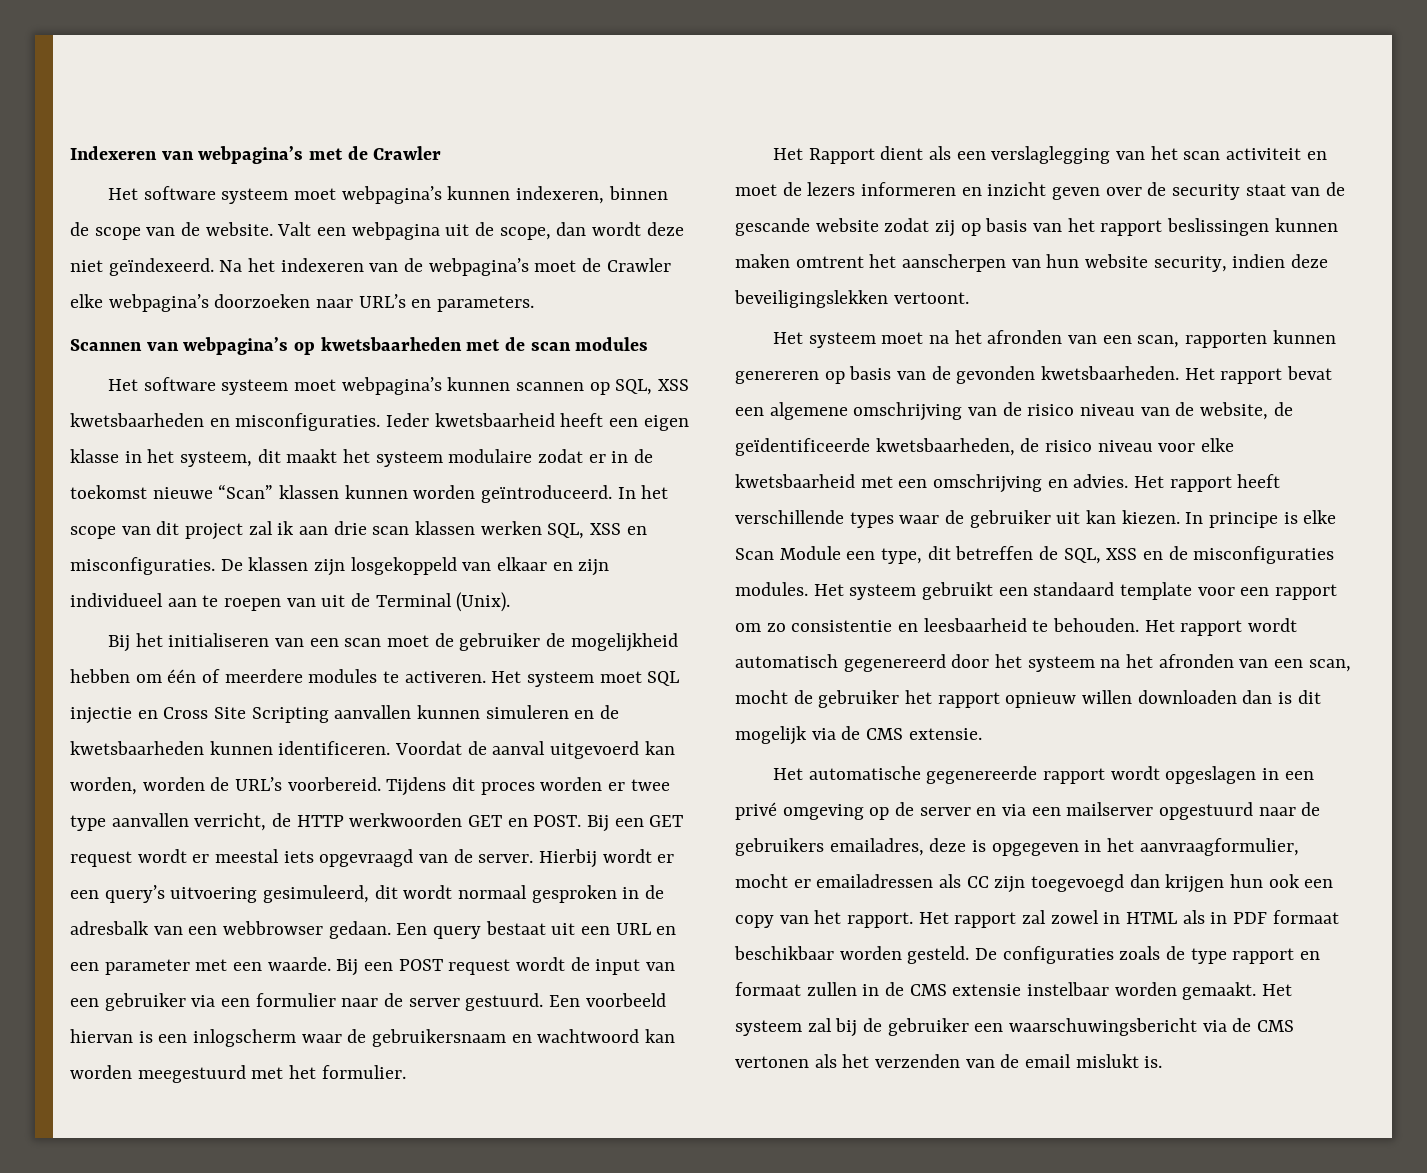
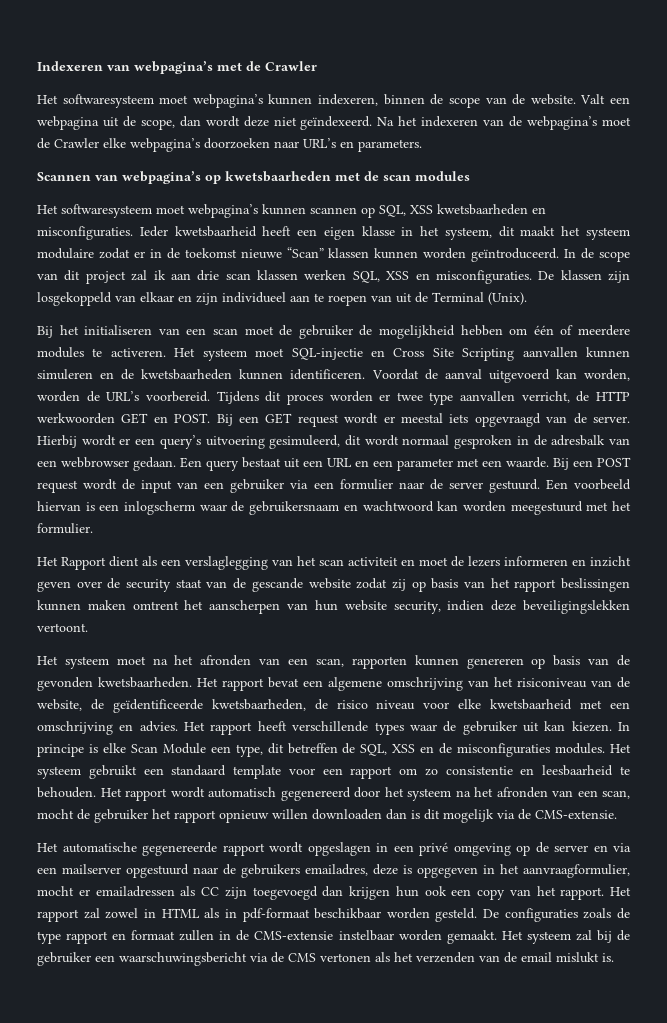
[143,186,289,204] software systeem -> [62,94,154,108] softwaresysteem
[143,377,289,395] software systeem -> [61,204,152,218] softwaresysteem
[641,485,669,499] het -> [581,248,595,259] de
[647,671,680,686] [70,707,132,724] SQL injectie -> [291,348,363,360] SQL-injectie
[1002,402,1136,416] de risico niveau -> [494,677,587,688] het risiconiveau
[866,728,982,740] CMS extensie. -> [535,810,617,819] CMS-extensie.
[1233,910,1339,924] PDF formaat -> [242,908,310,922] pdf-formaat
[909,984,1022,996] CMS extensie -> [254,931,334,940] CMS-extensie

